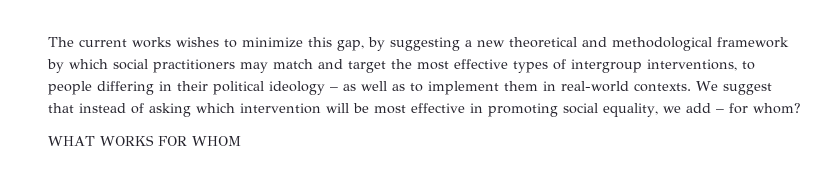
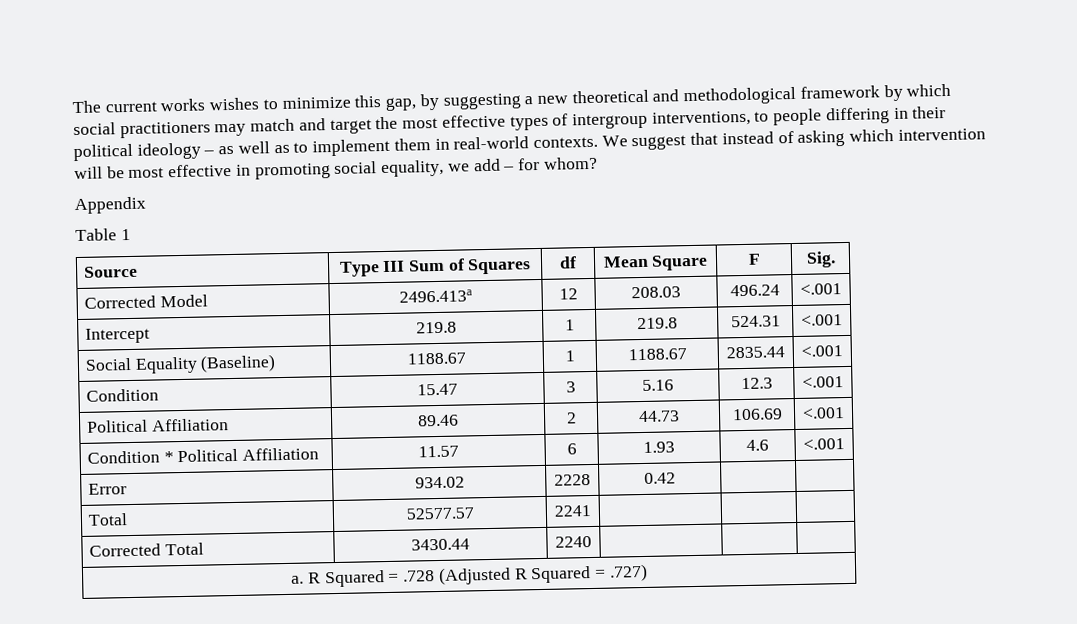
[48,135,241,146] WHAT WORKS FOR WHOM -> [74,196,146,215] [75,228,131,242] [83,265,138,278] [338,258,532,277] [559,256,577,269] [602,254,709,271] [747,253,761,265] [805,251,836,268] [83,294,208,309] [399,289,473,303] [559,288,578,300] [631,286,681,299] [729,284,780,297] [800,283,842,295] [84,327,150,344] [416,321,457,334] [564,319,575,331] [636,317,678,330] [730,315,781,328] [801,314,843,326] [84,354,277,374] [407,352,466,365] [564,350,575,362] [627,348,687,361] [726,346,785,359] [801,345,843,357] [85,388,159,402] [417,383,458,396] [565,381,576,393] [642,379,674,391] [740,377,773,390] [802,376,844,388] [86,418,229,433] [417,414,459,427] [565,412,577,424] [637,410,680,423] [731,408,783,421] [802,407,845,419] [86,447,320,464] [418,445,459,458] [566,443,577,455] [643,441,675,453] [746,439,769,451] [803,438,845,450] [87,483,127,495] [414,476,465,489] [554,474,591,486] [644,472,676,484] [87,513,128,526] [405,507,475,520] [554,505,591,517] [88,542,204,557] [411,538,470,551] [555,536,592,548] [291,563,648,588] Appendix // Table 1 // Source | Type III Sum of Squares | df | Mean Square | F | Sig. // Corrected Model | 2496.413a | 12 | 208.03 | 496.24 | <.001 // Intercept | 219.8 | 1 | 219.8 | 524.31 | <.001 // Social Equality (Baseline) | 1188.67 | 1 | 1188.67 | 2835.44 | <.001 // Condition | 15.47 | 3 | 5.16 | 12.3 | <.001 // Political Affiliation | 89.46 | 2 | 44.73 | 106.69 | <.001 // Condition * Political Affiliation | 11.57 | 6 | 1.93 | 4.6 | <.001 // Error | 934.02 | 2228 | 0.42 | | // Total | 52577.57 | 2241 | | | // Corrected Total | 3430.44 | 2240 | | | // a. R Squared = .728 (Adjusted R Squared = .727)

